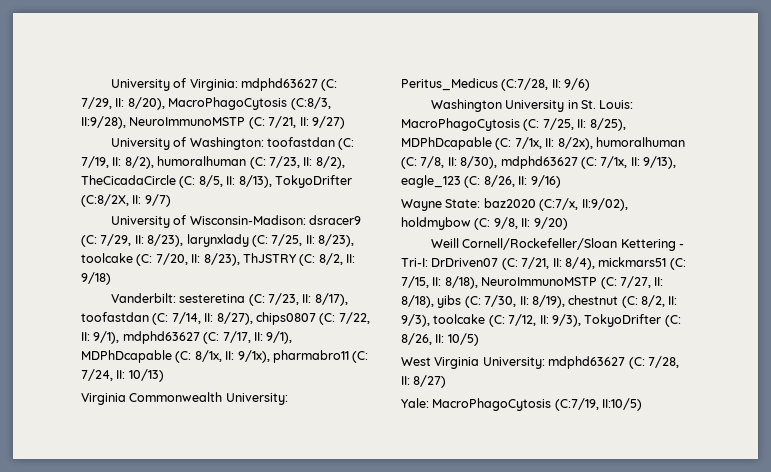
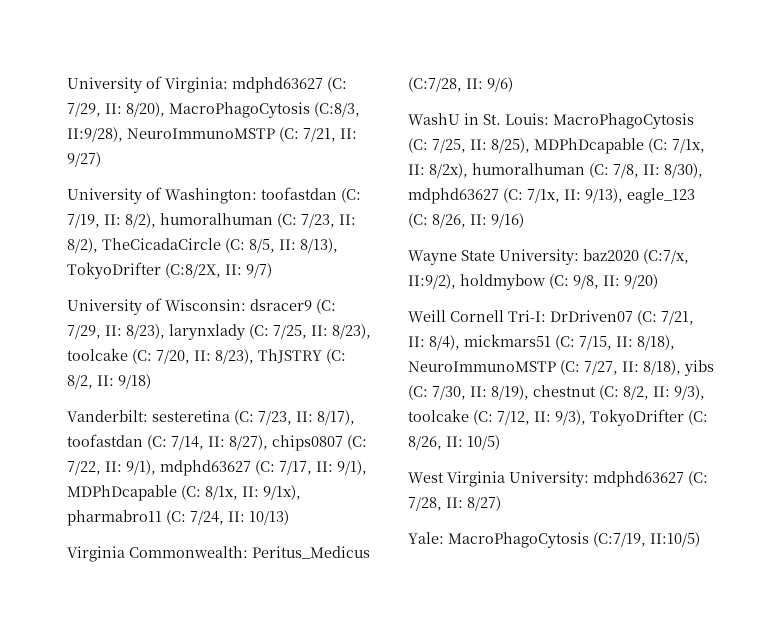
[189,215,306,225] Wisconsin-Madison: -> [165,299,246,311] Wisconsin:
[129,392,288,405] Commonwealth University: -> [129,546,248,558] Commonwealth:
[430,99,565,112] Washington University -> [408,113,460,125] WashU
[445,199,481,208] State: -> [461,249,579,265] State University:
[581,198,628,211] II:9/02), -> [408,274,456,289] II:9/2),
[462,238,684,251] Cornell/Rockefeller/Sloan Kettering - -> [450,310,504,322] Cornell

